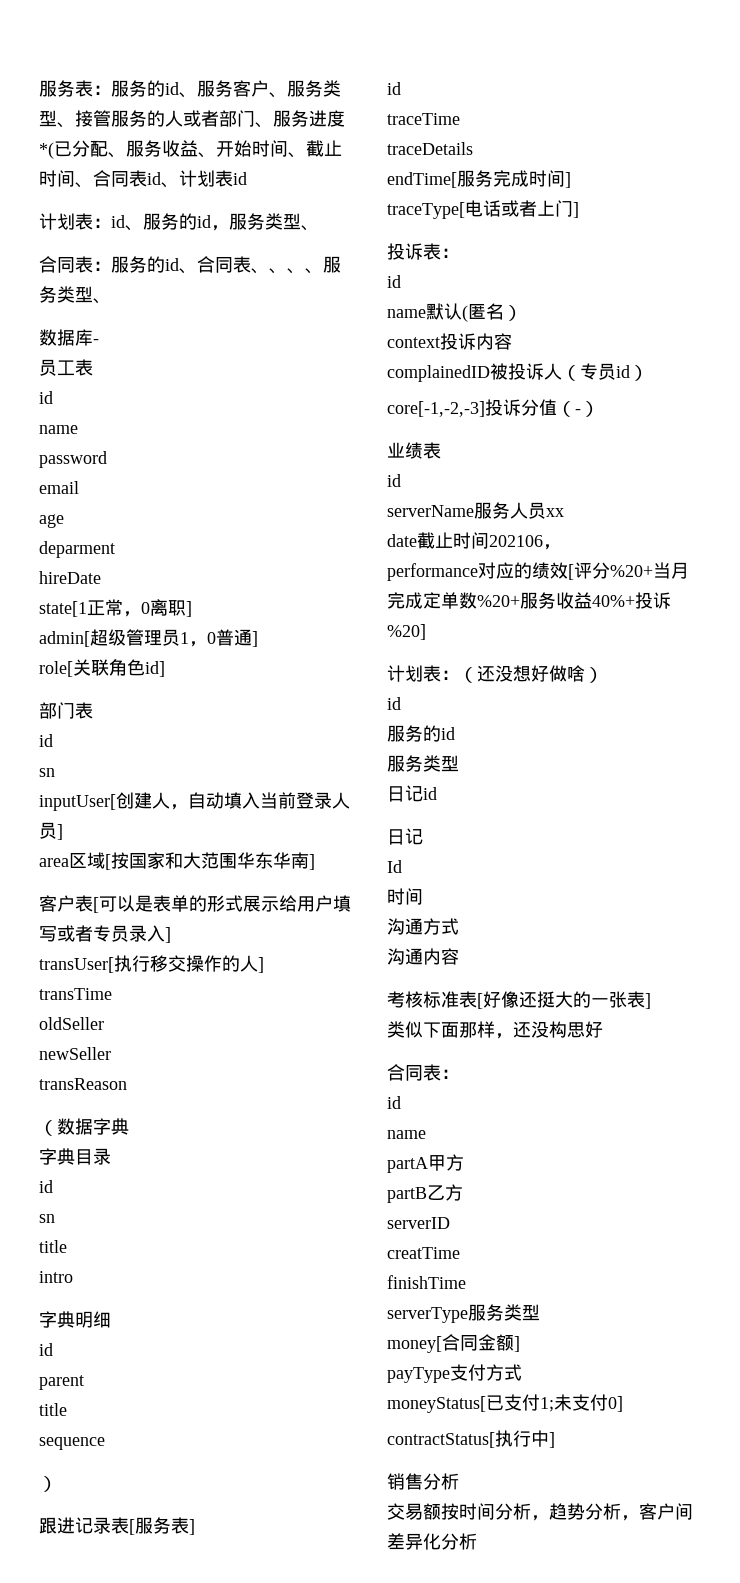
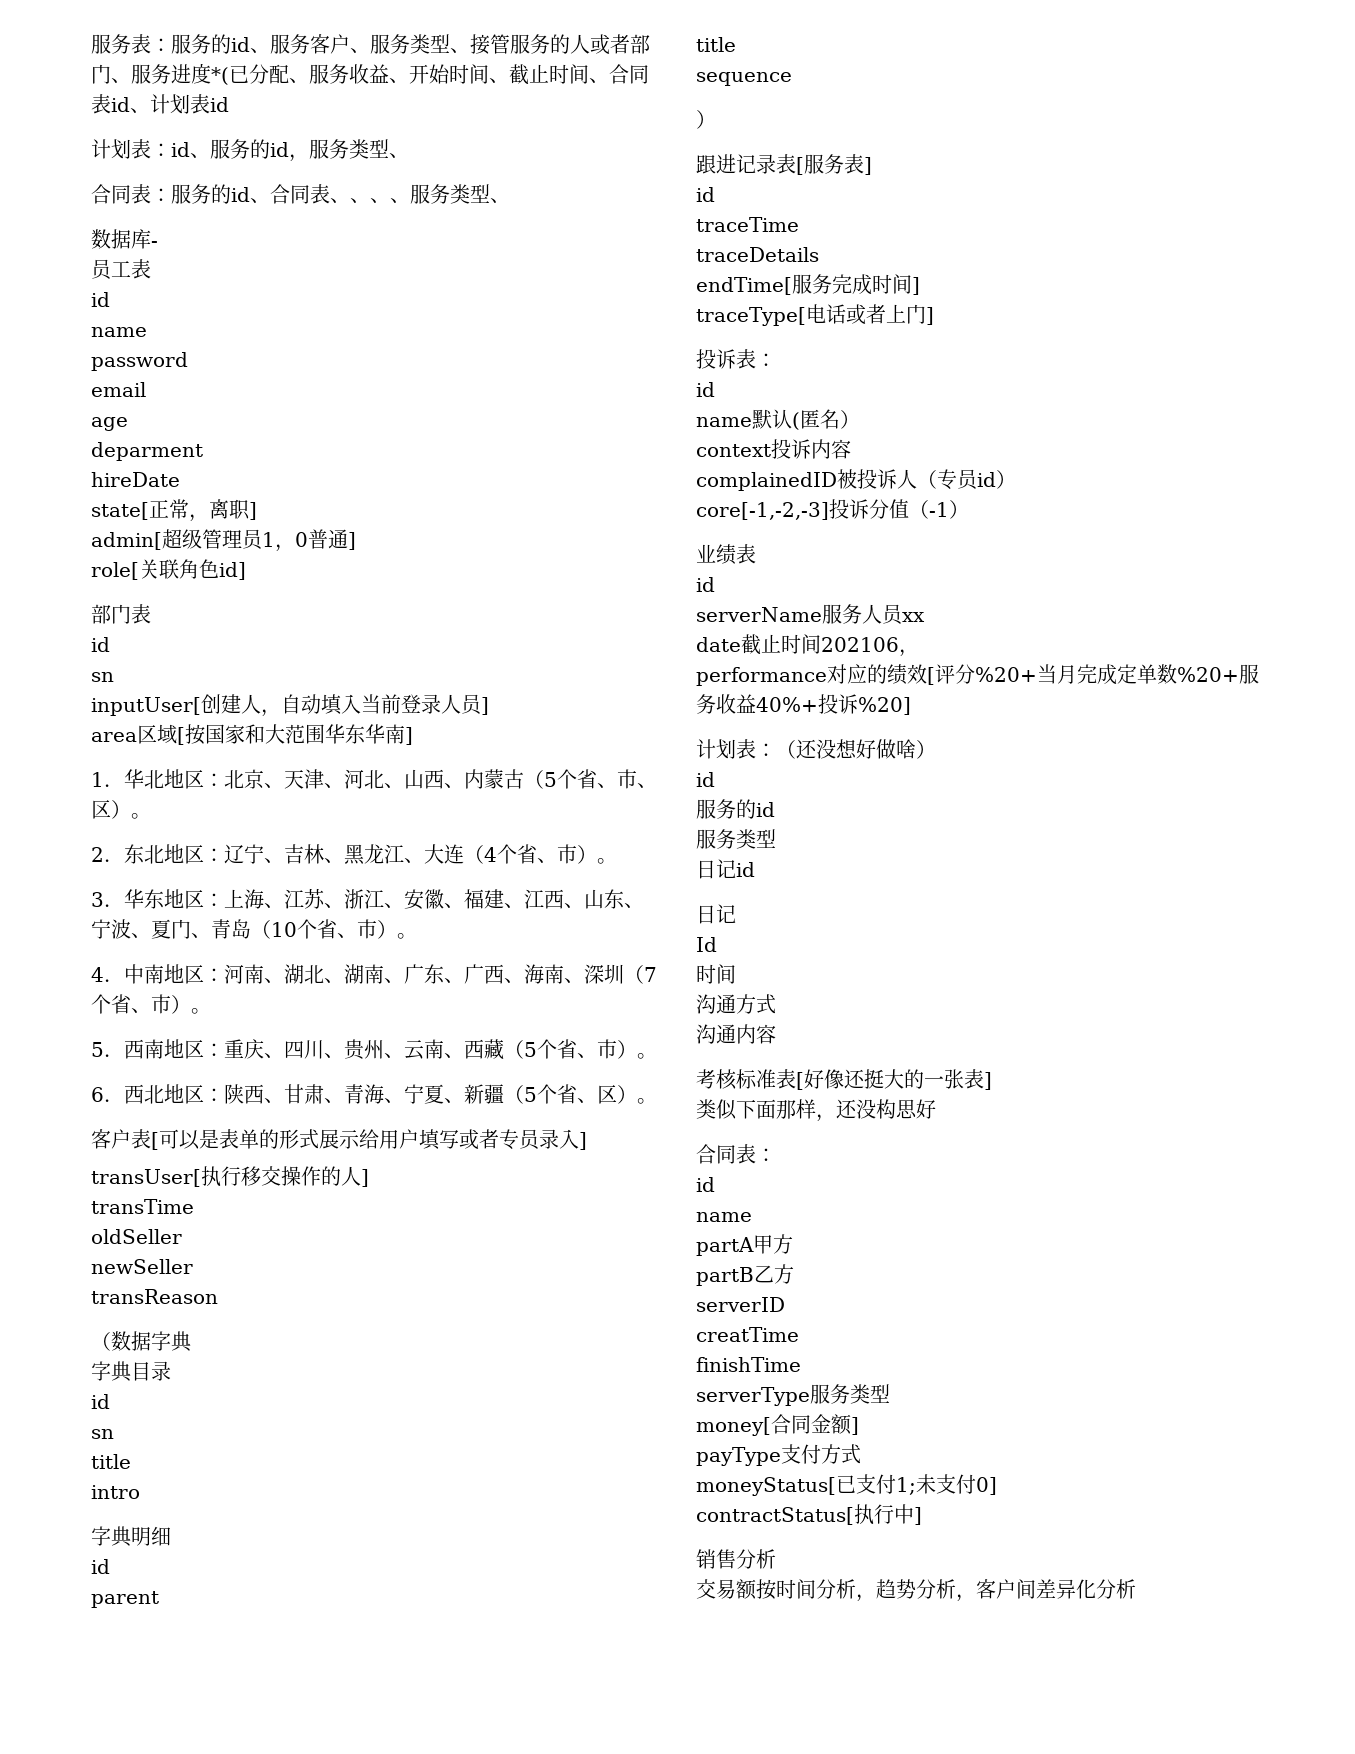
[39,599,150,617] state[1正常，0 -> [91,499,209,522] state[正常，
(315, 862) none -> [91,769,657,789] [91,800,151,819] [91,844,617,865] [91,888,644,910] [91,919,417,939] [91,964,657,984] [91,994,211,1014] [91,1039,657,1060] [91,1084,657,1104] // 1．华北地区：北京、天津、河北、山西、内蒙古（5个省、市、区）。 // 2．东北地区：辽宁、吉林、黑龙江、大连（4个省、市）。 // 3．华东地区：上海、江苏、浙江、安徽、福建、江西、山东、宁波、夏门、青岛（10个省、市）。 // 4．中南地区：河南、湖北、湖南、广东、广西、海南、深圳（7个省、市）。 // 5．西南地区：重庆、四川、贵州、云南、西藏（5个省、市）。 // 6．西北地区：陕西、甘肃、青海、宁夏、新疆（5个省、区）。
[575,409,581,414] - -> [929,502,949,517] -1

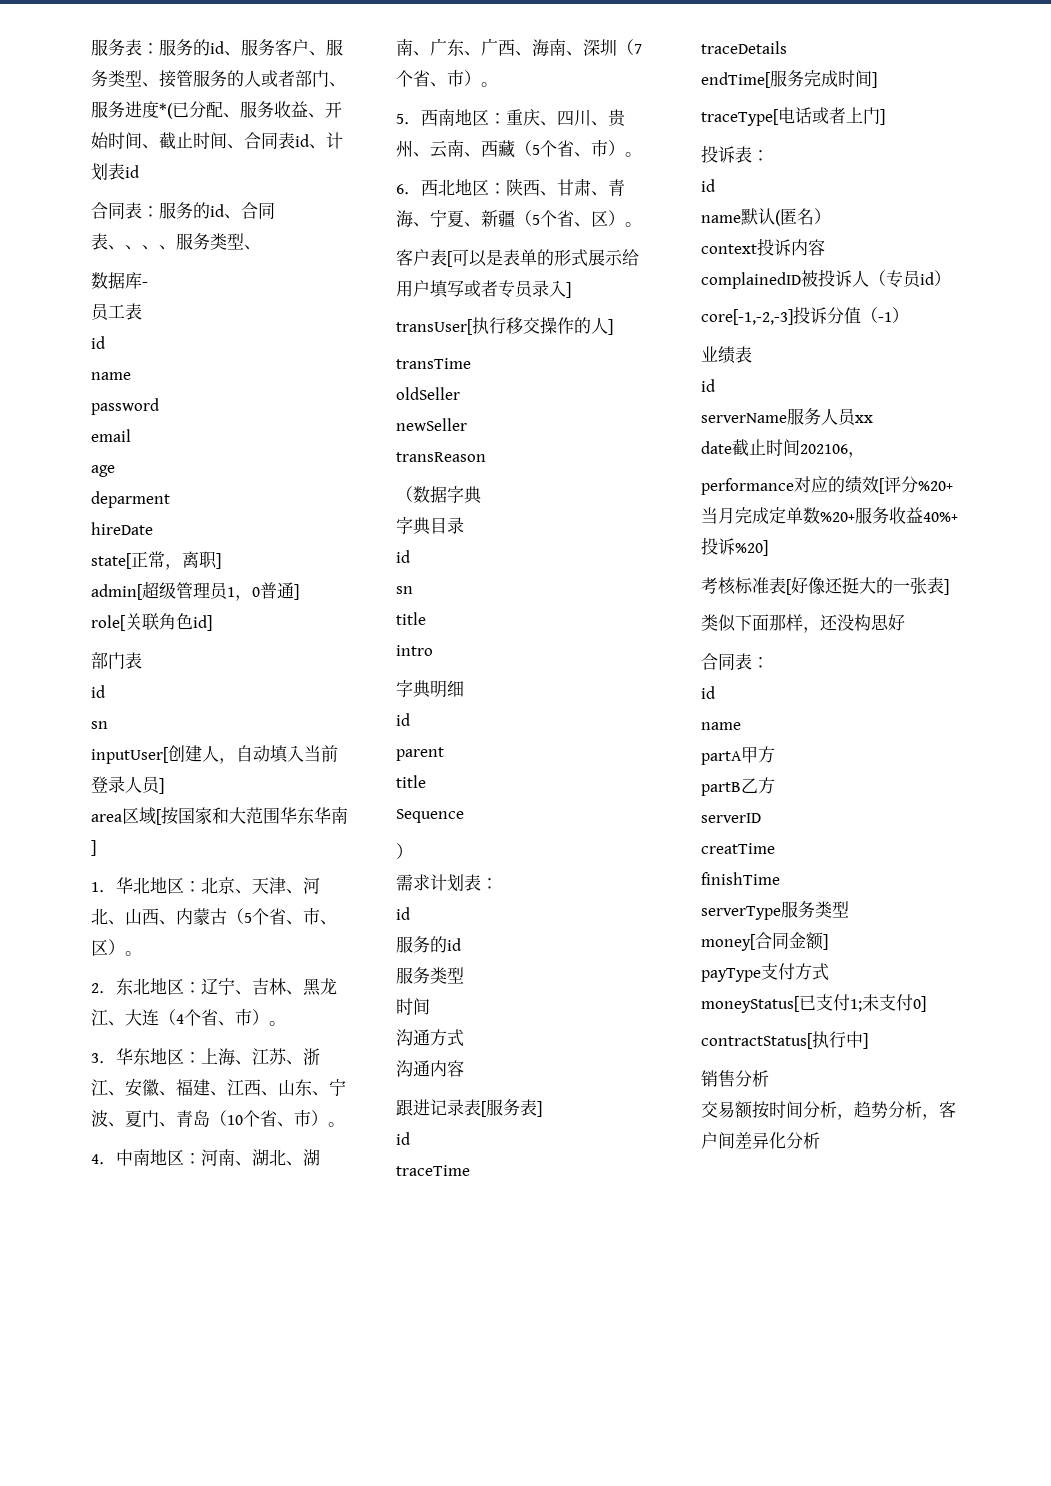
[91,139,409,162] // 计划表：id、服务的id，服务类型、 -> (139, 171) none
[696,72,792,86] [696,110,716,129] sequence // ） -> [396,809,464,823] [396,843,413,859] [396,874,498,892] [396,907,410,920] [396,936,461,953] [396,967,464,984] [396,998,430,1015] [396,1029,464,1047] [396,1060,464,1077] Sequence // ） // 需求计划表： // id // 服务的id // 服务类型 // 时间 // 沟通方式 // 沟通内容
[696,739,936,759] [696,772,715,787] [696,799,775,819] [696,829,776,849] [696,859,755,879] [696,904,736,924] [696,937,717,952] [696,964,736,984] [696,994,776,1014] [696,1024,776,1044] // 计划表：（还没想好做啥） // id // 服务的id // 服务类型 // 日记id // 日记 // Id // 时间 // 沟通方式 // 沟通内容 -> (768, 548) none

